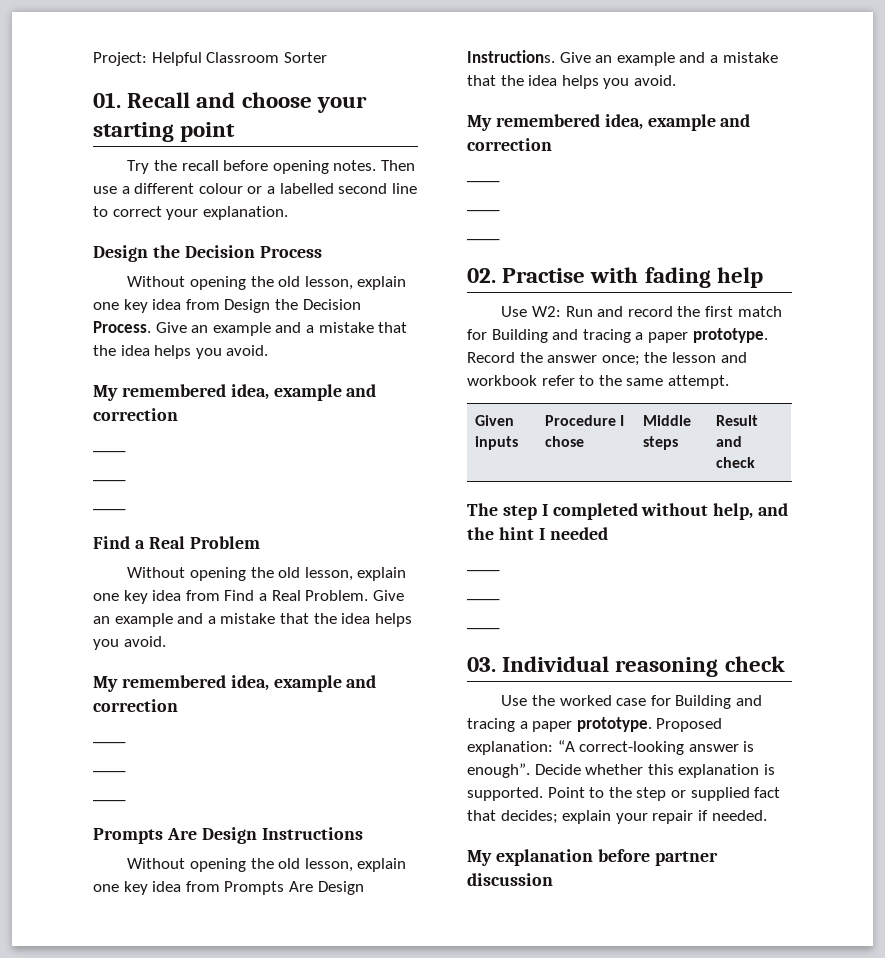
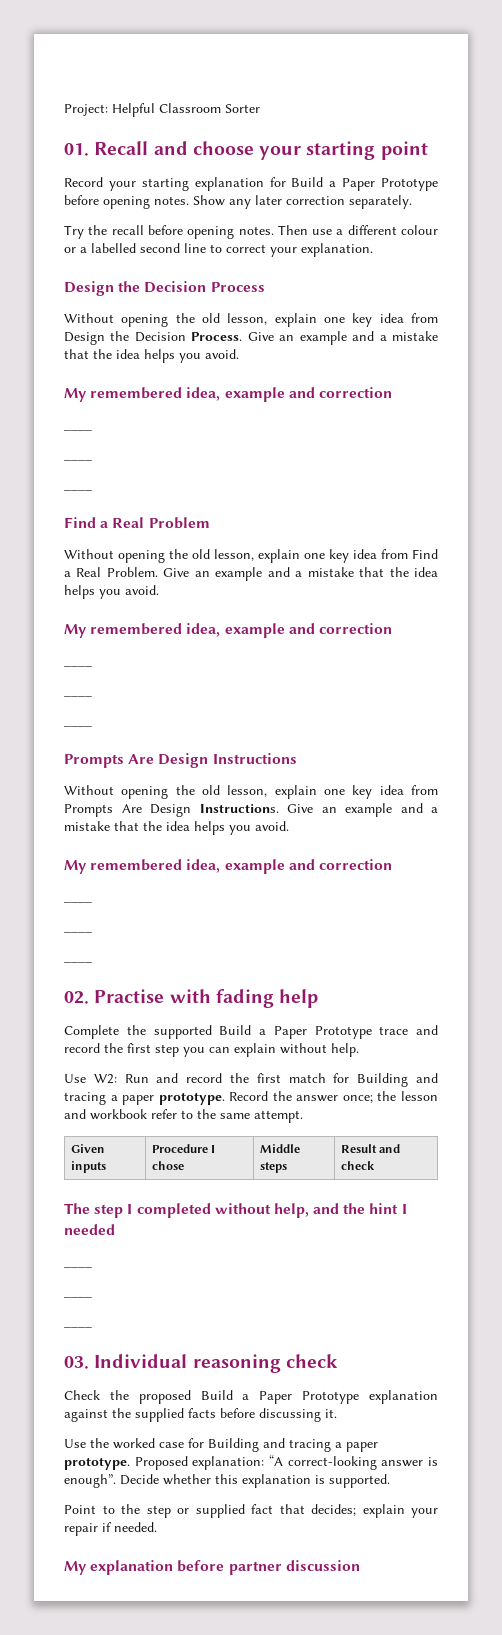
(236, 132) none -> [64,177,438,191] [64,195,412,209] // Record your starting explanation for Build a Paper Prototype before opening notes. Show any later correction separately.
(763, 277) none -> [64,1025,438,1039] [64,1043,359,1057] // Complete the supported Build a Paper Prototype trace and record the first step you can explain without help.
(785, 664) none -> [64,1390,438,1404] [64,1408,337,1422] // Check the proposed Build a Paper Prototype explanation against the supplied facts before discussing it.
(543, 794) none -> (390, 1481) //

